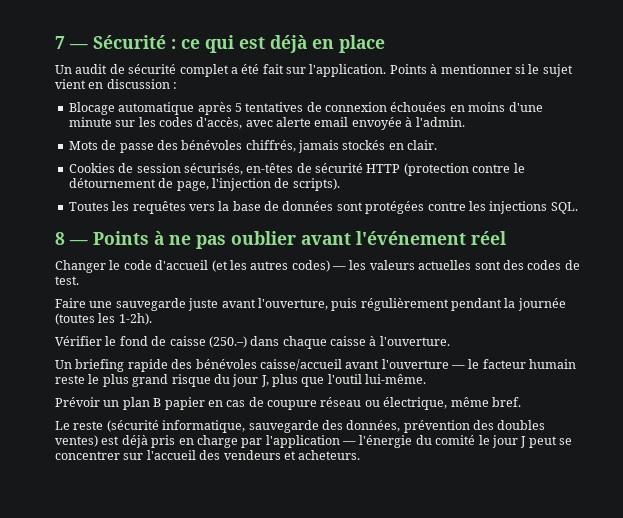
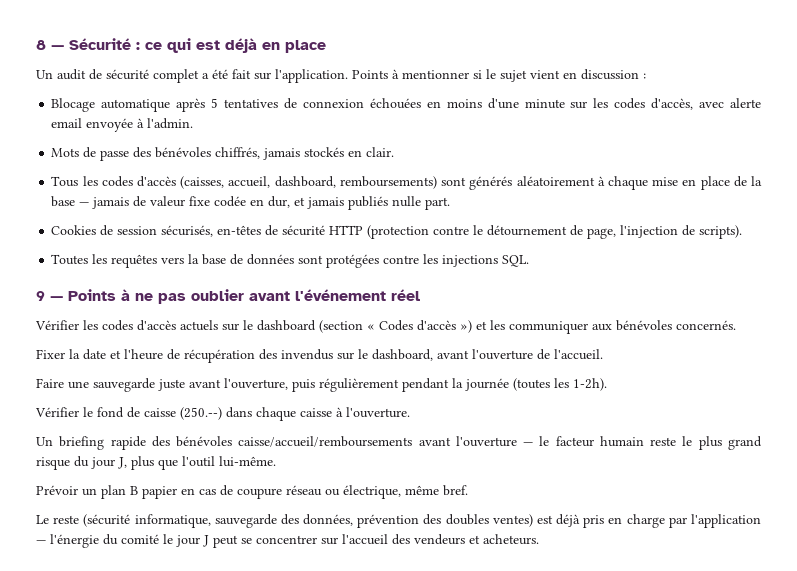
[55,36,65,49] 7 -> [36,40,46,50] 8
(438, 145) none -> [51,176,763,190] [51,196,451,210] // Tous les codes d'accès (caisses, accueil, dashboard, remboursements) sont générés aléatoirement à chaque mise en place de la base — jamais de valeur fixe codée en dur, et jamais publiés nulle part.
[55,232,65,245] 8 -> [36,291,45,301] 9
[55,260,580,273] [55,276,79,285] Changer le code d'accueil (et les autres codes) — les valeurs actuelles sont des codes de test. -> [35,320,736,334] [36,349,603,363] Vérifier les codes d'accès actuels sur le dashboard (section « Codes d'accès ») et les communiquer aux bénévoles concernés. // Fixer la date et l'heure de récupération des invendus sur le dashboard, avant l'ouverture de l'accueil.
[208,336,247,348] (250.–) -> [180,407,222,420] (250.--)
[259,359,342,371] caisse/accueil -> [238,436,413,447] caisse/accueil/remboursements

